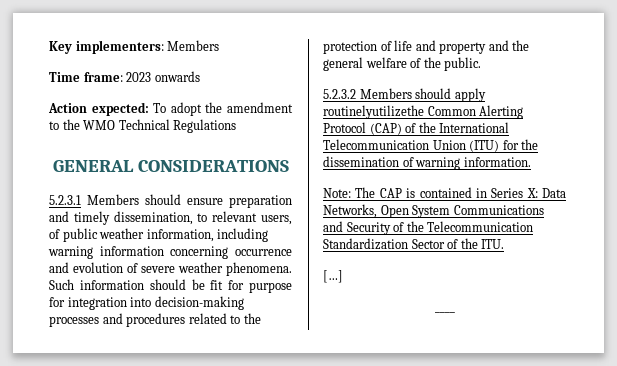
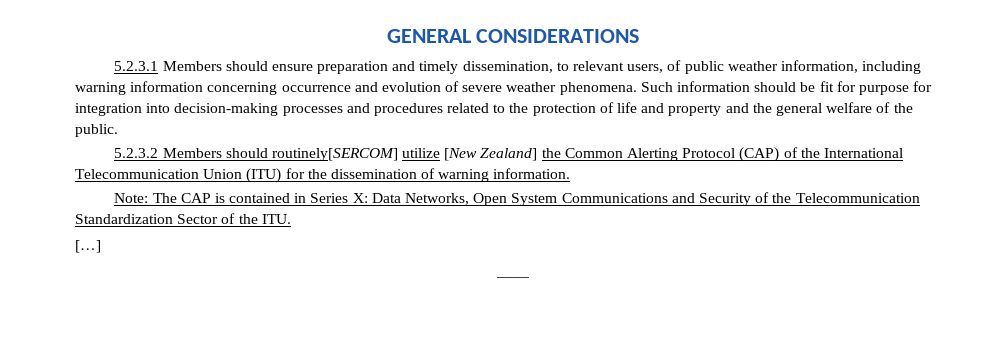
[49,40,220,54] [49,71,200,82] [48,102,293,116] [49,119,237,133] Key implementers: Members // Time frame: 2023 onwards // Action expected: To adopt the amendment to the WMO Technical Regulations // -> (386, 36) none
[454,88,486,102] [323,105,424,119] apply routinelyutilizethe -> [271,148,561,161] routinely[SERCOM] utilize [New Zealand] the

